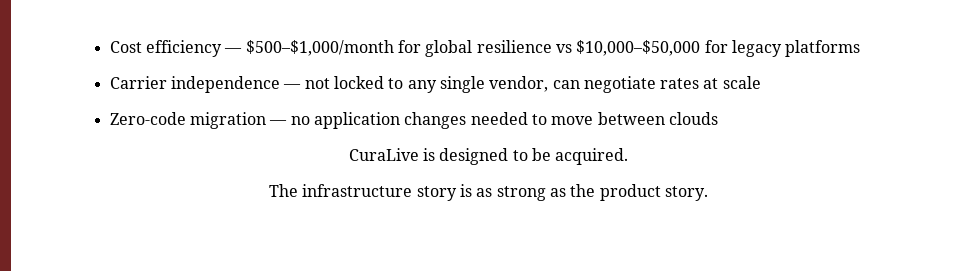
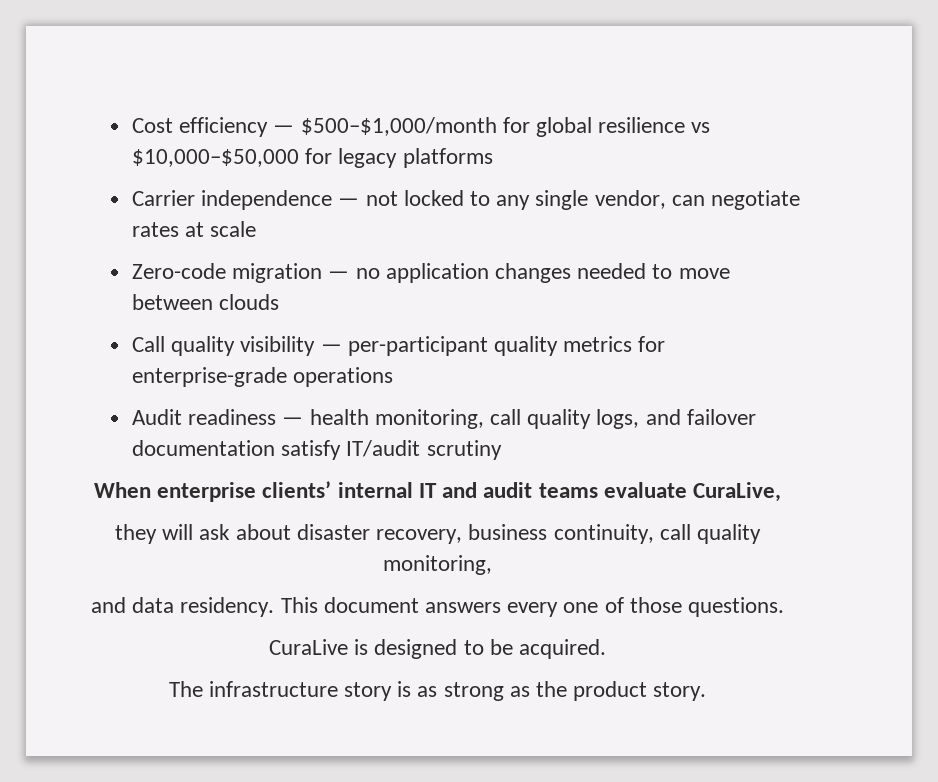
(718, 118) none -> [131,336,666,356] [131,367,394,387] [131,409,756,429] [131,440,502,460] [94,481,781,502] [115,524,761,544] [383,555,492,575] [90,597,785,617] // Call quality visibility — per-participant quality metrics for enterprise-grade operations // Audit readiness — health monitoring, call quality logs, and failover documentation satisfy IT/audit scrutiny // When enterprise clients’ internal IT and audit teams evaluate CuraLive, // they will ask about disaster recovery, business continuity, call quality monitoring, // and data residency. This document answers every one of those questions.

